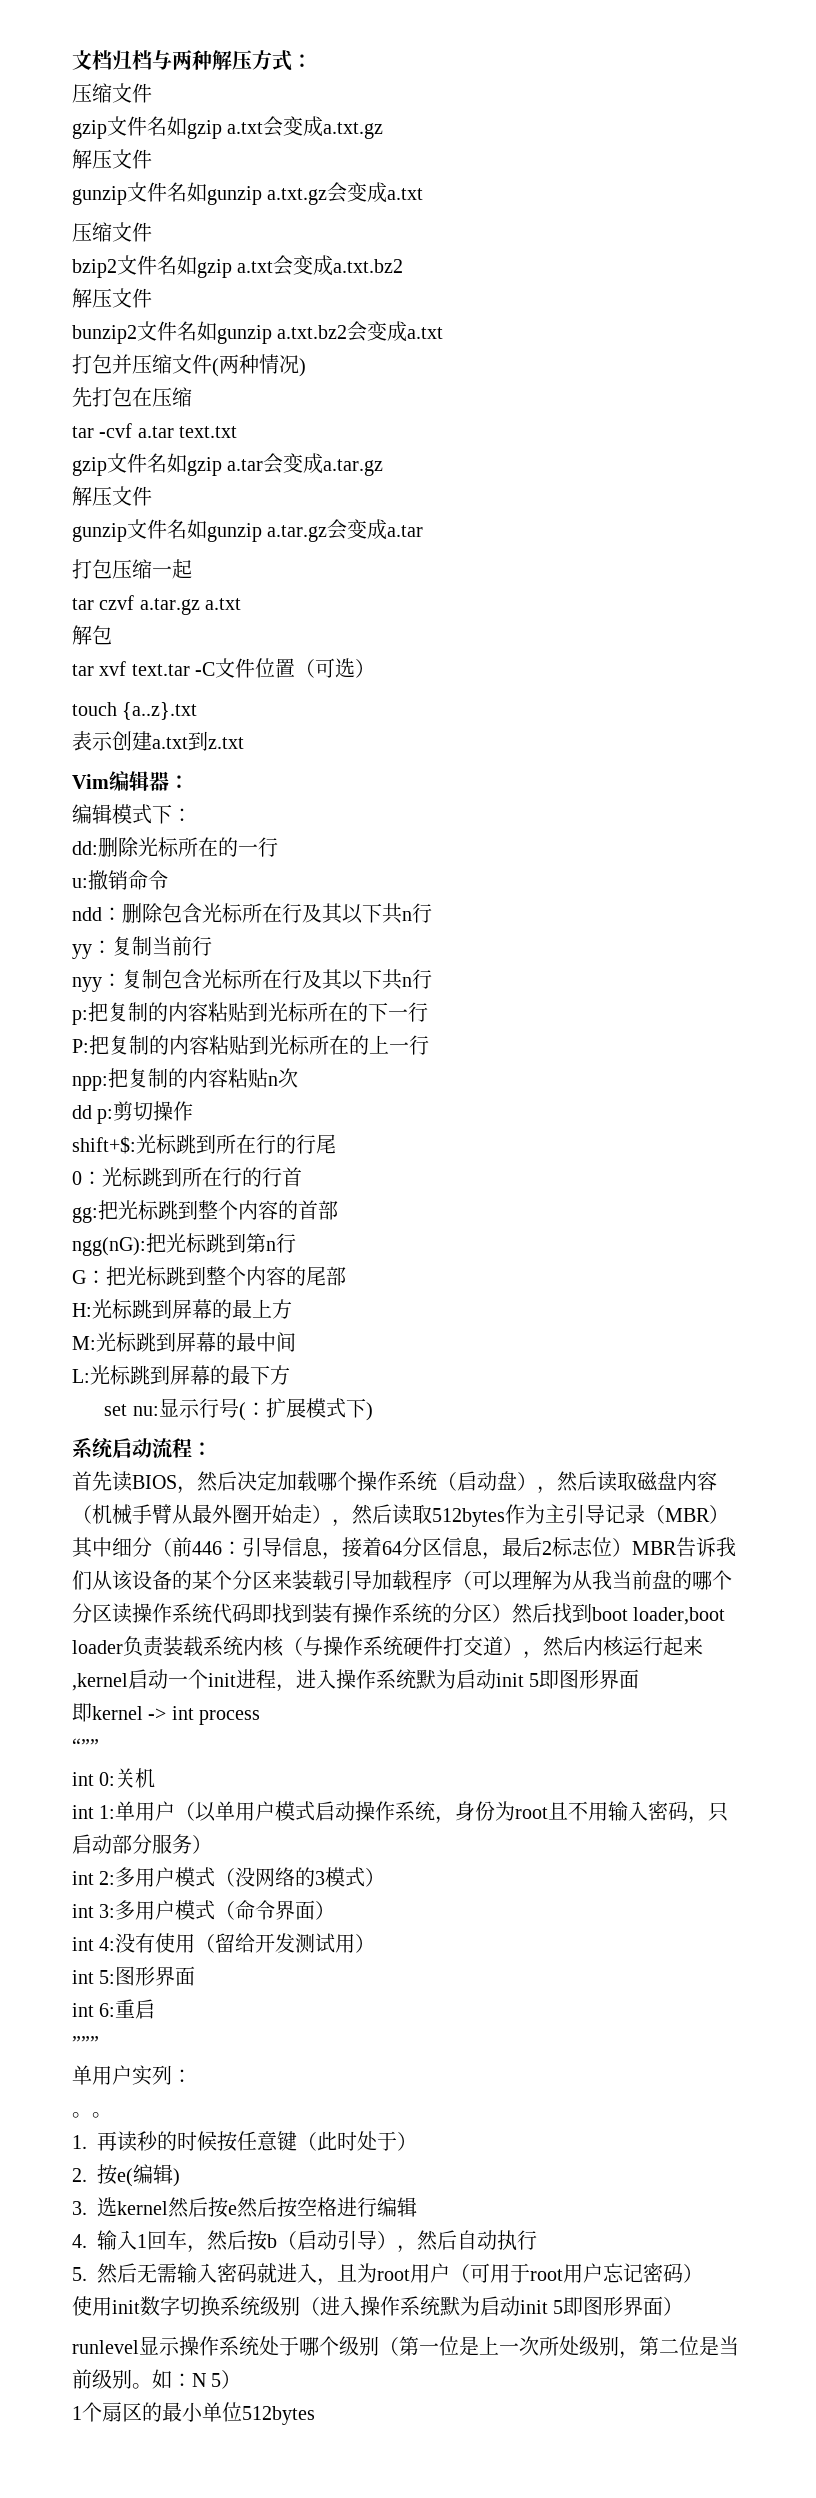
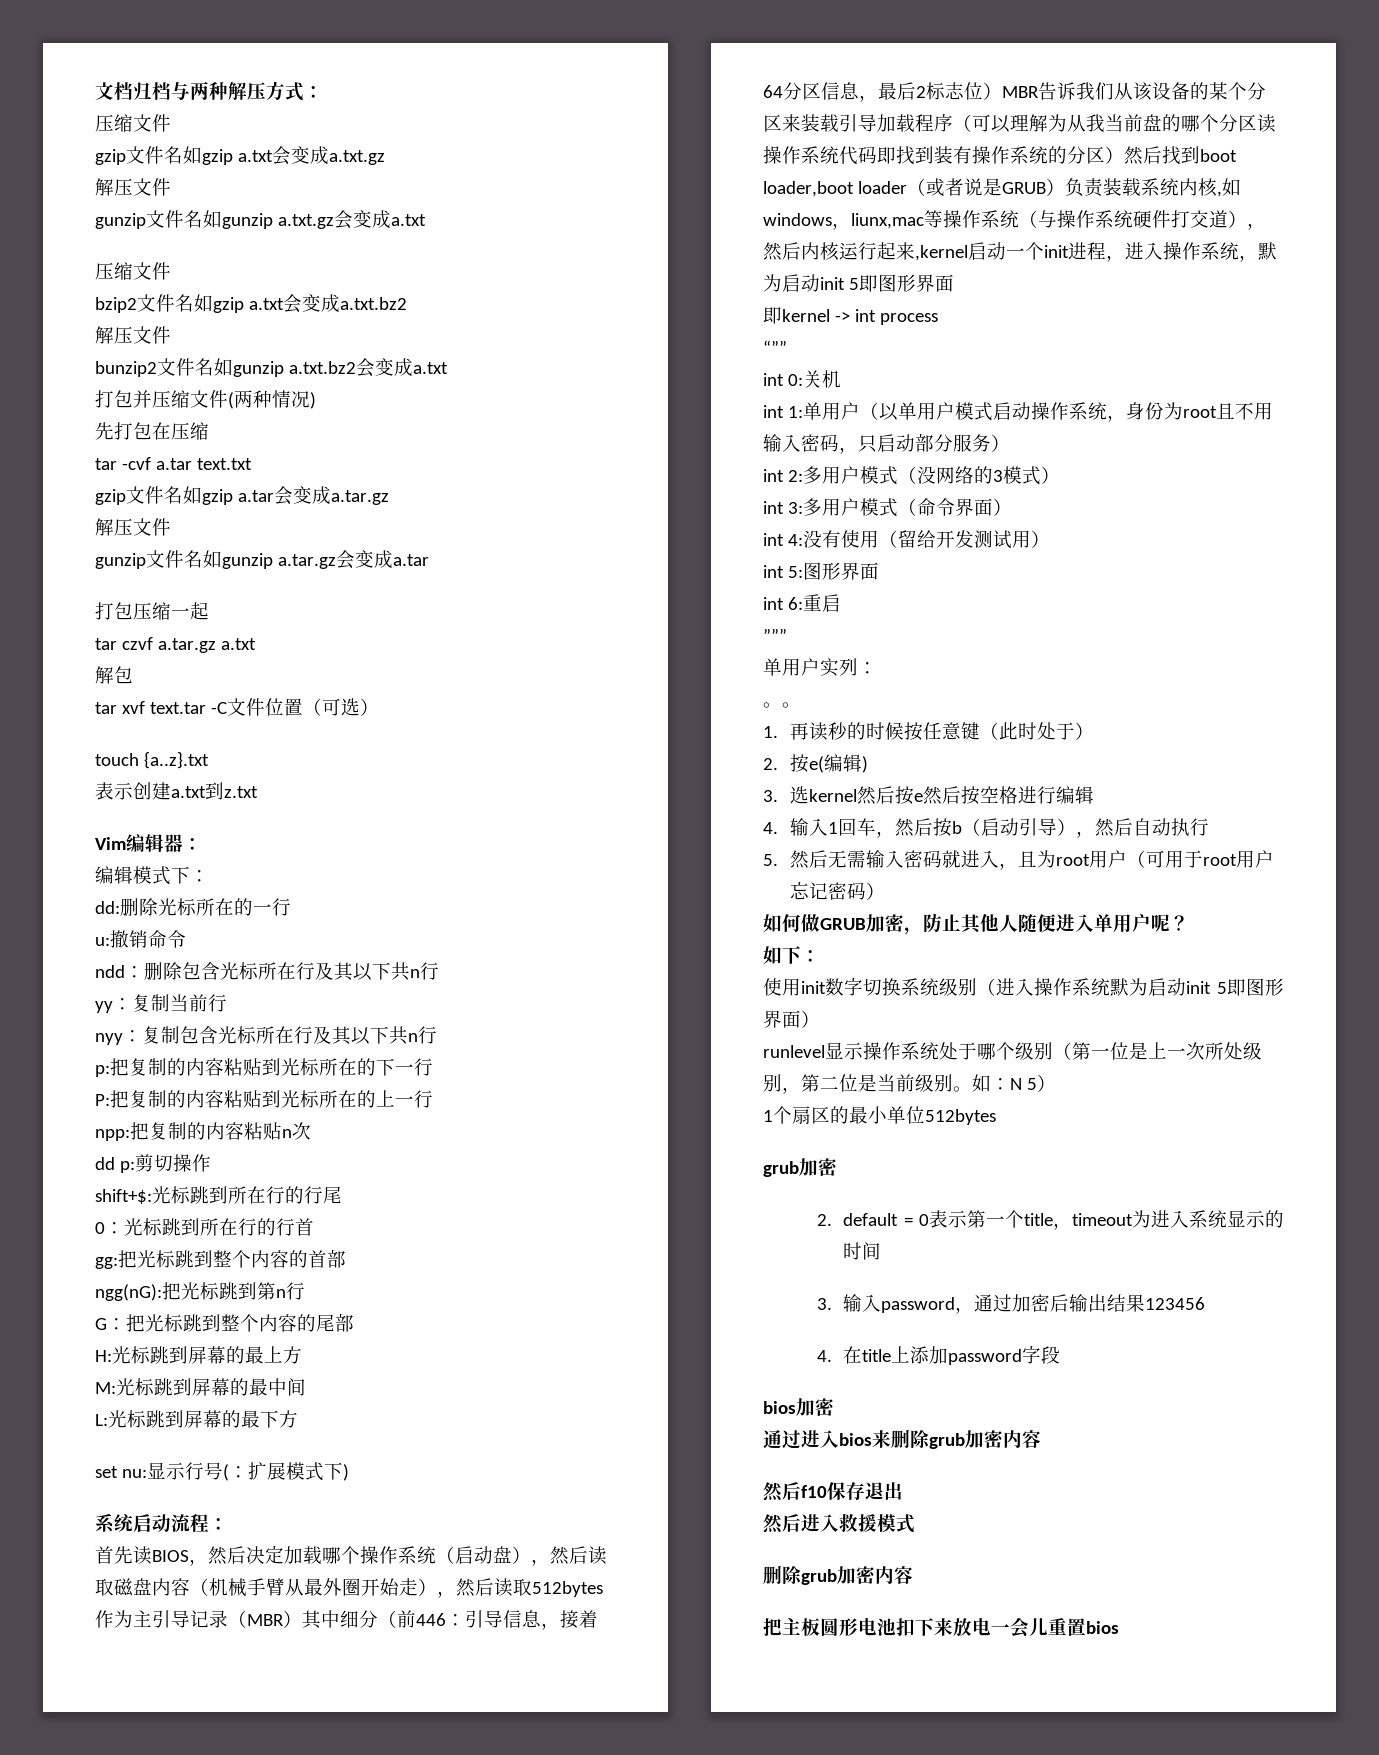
[123,1636,284,1657] 负责装载系统内核 -> [906,178,1241,197] [763,210,1019,230] （或者说是GRUB）负责装载系统内核,如windows，liunx,mac等操作系统
(416, 1679) none -> [1239,255,1258,262] ，
(704, 2273) none -> [763,913,1189,935] [763,946,820,964] // 如何做GRUB加密，防止其他人随便进入单用户呢？ // 如下：
(315, 2415) none -> [763,1158,838,1177] [816,1210,1284,1230] [843,1242,882,1260] [816,1294,1206,1314] [816,1345,1061,1365] [763,1398,835,1416] [763,1429,1041,1449] [763,1482,903,1502] [763,1514,915,1534] [763,1565,913,1585] [763,1617,1119,1638] // grub加密 // 2. default = 0表示第一个title，timeout为进入系统显示的时间 // 3.输入password，通过加密后输出结果123456 // 4.在title上添加password字段 // bios加密 // 通过进入bios来删除grub加密内容 // 然后f10保存退出 // 然后进入救援模式 // 删除grub加密内容 // 把主板圆形电池扣下来放电一会儿重置bios

